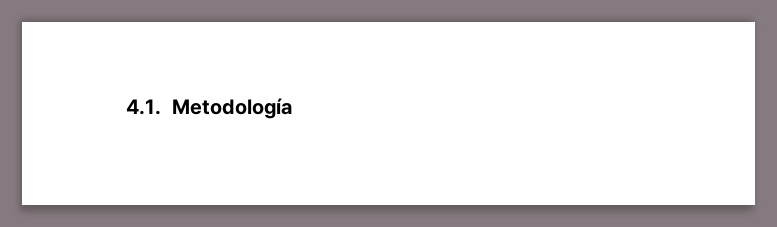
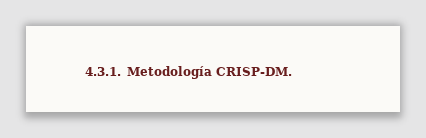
[126,98,292,119] 4.1. Metodología -> [85,66,292,79] 4.3.1. Metodología CRISP-DM.

